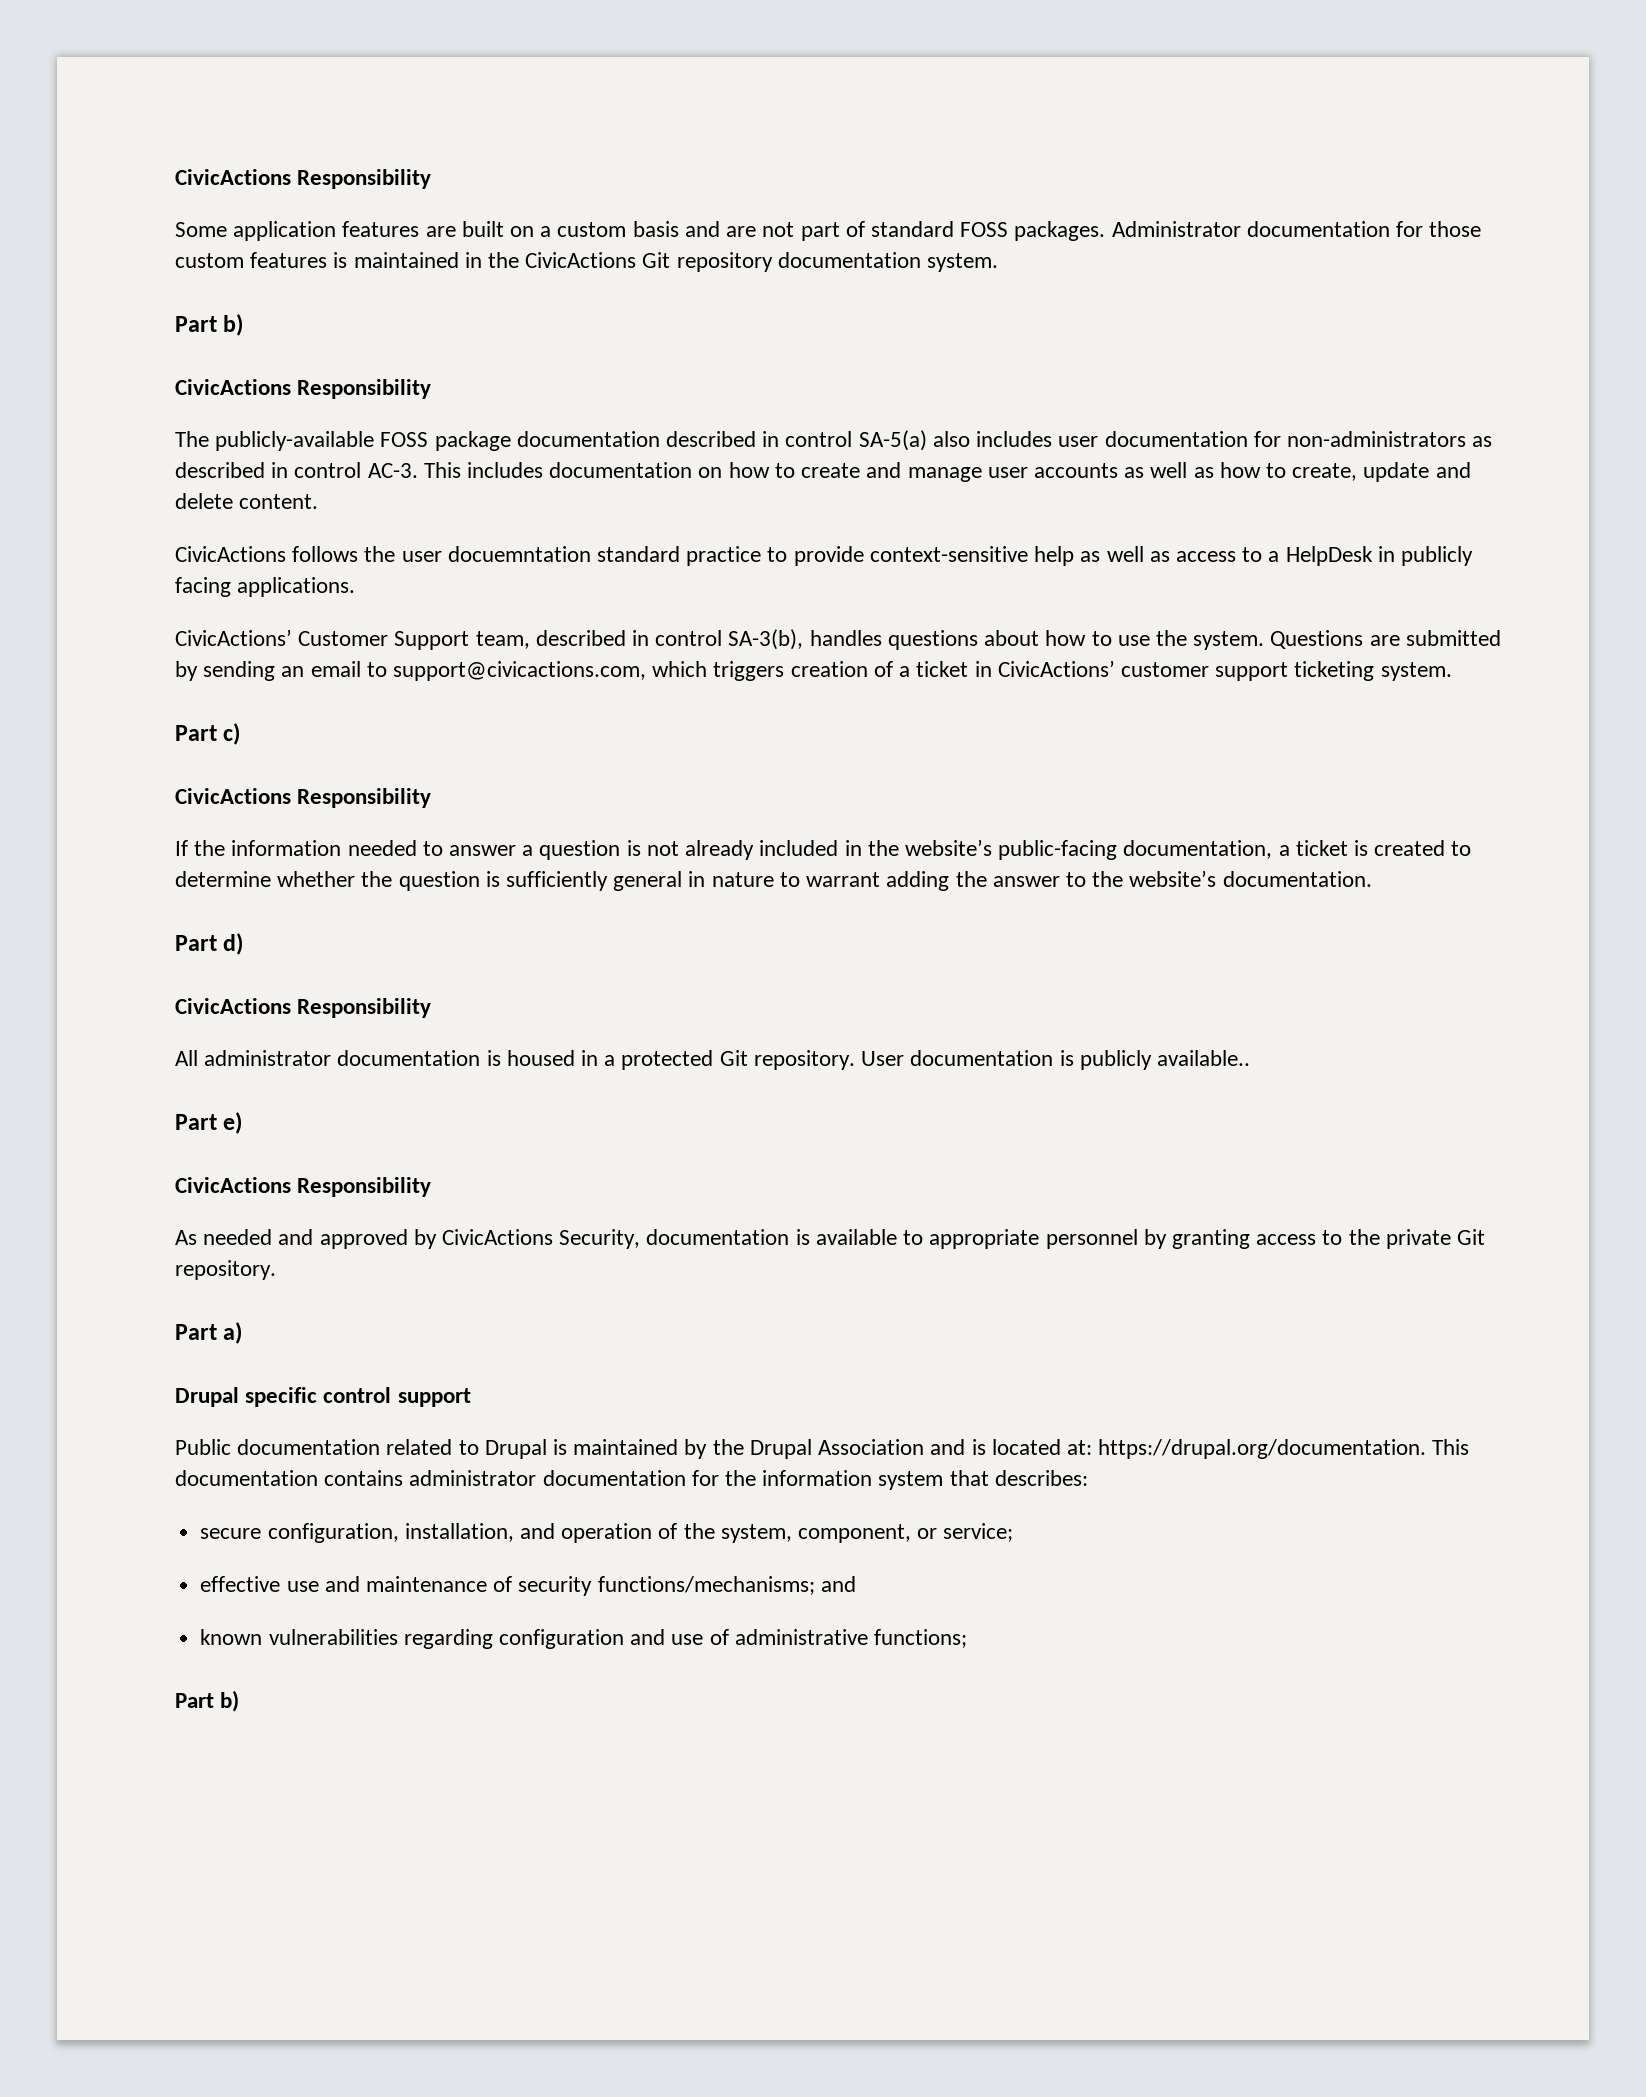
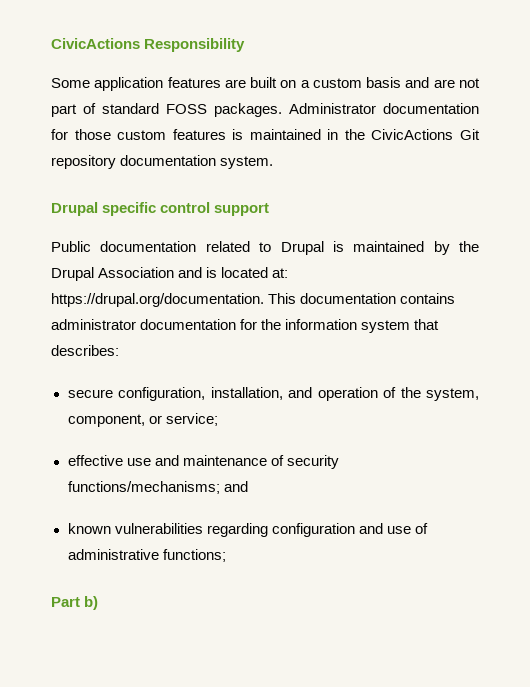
[175,314,244,336] [175,379,432,399] [175,430,1493,451] [175,462,1471,482] [175,493,319,509] [175,546,1473,566] [175,577,356,597] [175,629,1501,650] [175,660,1452,681] [175,723,241,745] [175,788,432,808] [175,839,1472,860] [175,870,1372,891] [175,933,244,955] [175,998,432,1018] [175,1050,1250,1070] [175,1112,243,1134] [175,1177,432,1197] [175,1229,1485,1249] [175,1260,276,1280] [175,1322,243,1344] // Part b) // CivicActions Responsibility // The publicly-available FOSS package documentation described in control SA-5(a) also includes user documentation for non-administrators as described in control AC-3. This includes documentation on how to create and manage user accounts as well as how to create, update and delete content. // CivicActions follows the user docuemntation standard practice to provide context-sensitive help as well as access to a HelpDesk in publicly facing applications. // CivicActions’ Customer Support team, described in control SA-3(b), handles questions about how to use the system. Questions are submitted by sending an email to support@civicactions.com, which triggers creation of a ticket in CivicActions’ customer support ticketing system. // Part c) // CivicActions Responsibility // If the information needed to answer a question is not already included in the website’s public-facing documentation, a ticket is created to determine whether the question is sufficiently general in nature to warrant adding the answer to the website’s documentation. // Part d) // CivicActions Responsibility // All administrator documentation is housed in a protected Git repository. User documentation is publicly available.. // Part e) // CivicActions Responsibility // As needed and approved by CivicActions Security, documentation is available to appropriate personnel by granting access to the private Git repository. // Part a) -> (274, 162) none

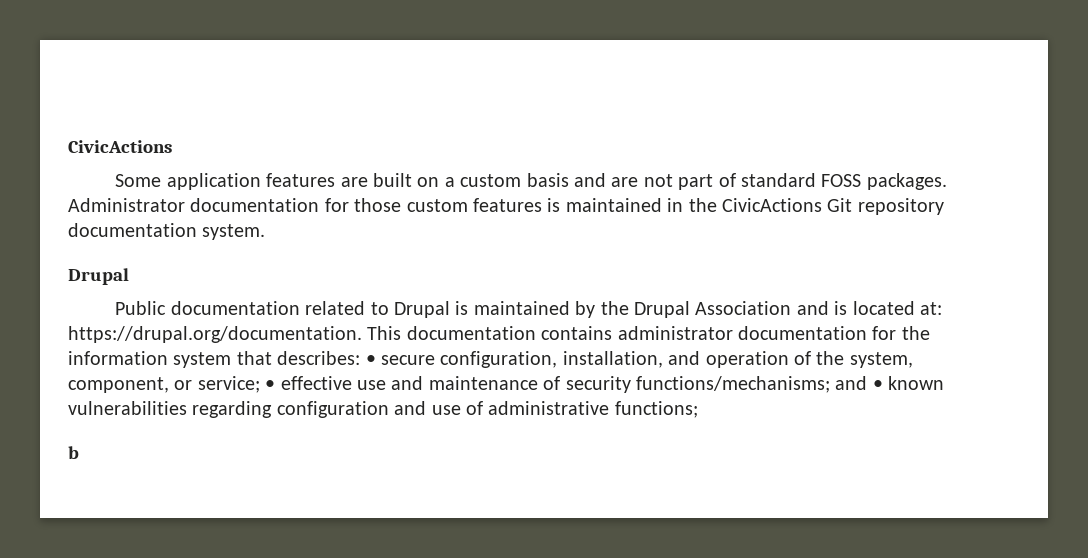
[51,38,246,52] CivicActions Responsibility -> [68,140,172,153] CivicActions
[102,202,270,216] specific control support -> (129, 276) none
(119, 350) // -> [365,355,376,365] •
(218, 419) // -> [265,380,276,390] •
(248, 486) // -> [872,380,883,390] •
[51,596,99,610] Part b) -> [68,446,79,459] b

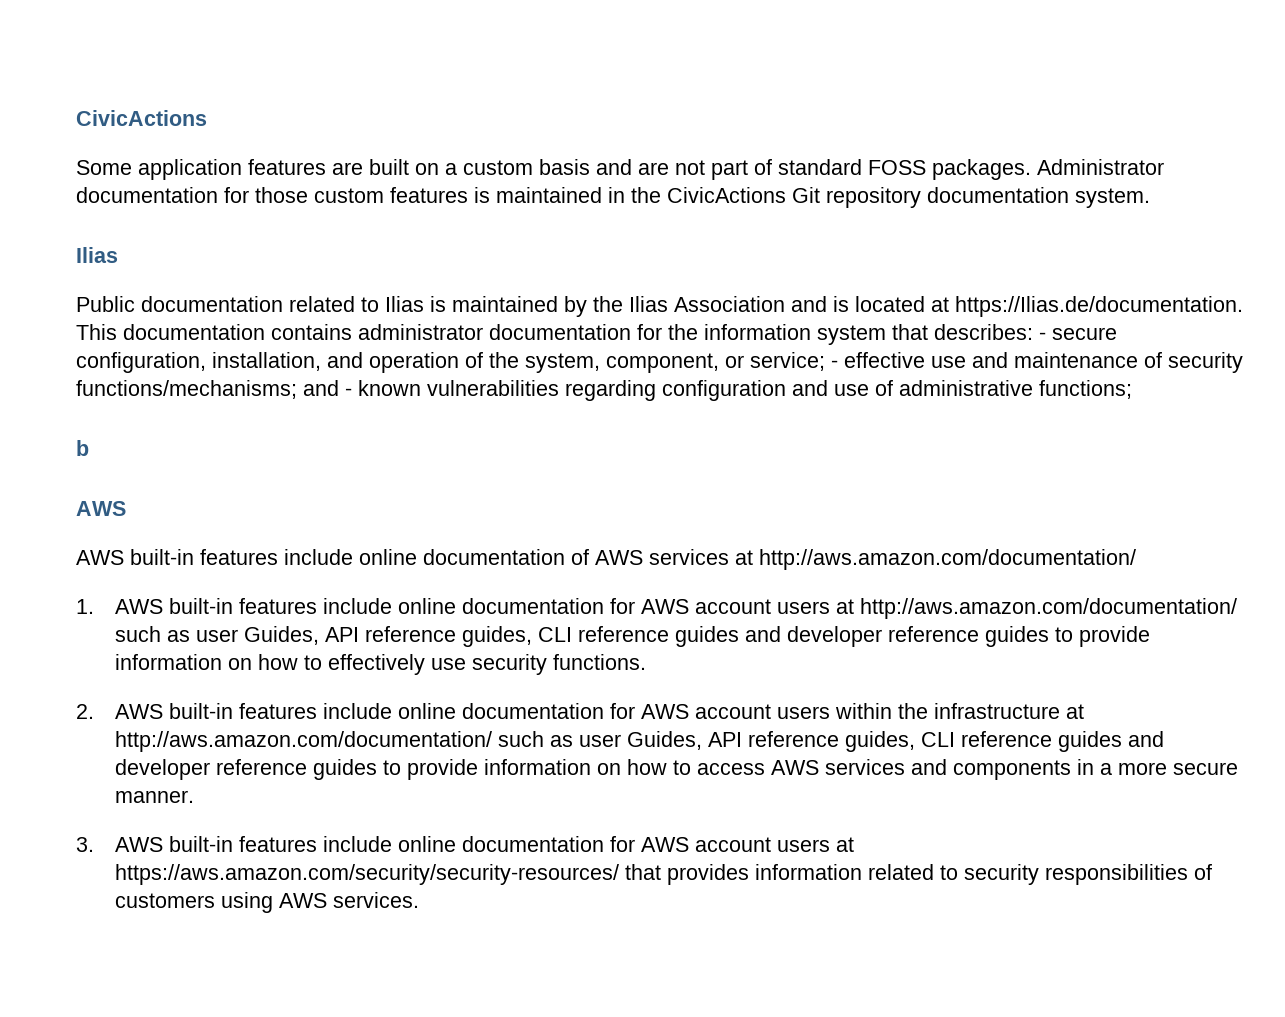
[68,268,129,285] Drupal -> [76,247,118,263] Ilias
[393,301,450,318] Drupal -> [385,296,424,312] Ilias
[633,301,690,318] Drupal -> [629,296,668,312] Ilias
[919,302,942,315] [68,326,362,343] at: https://drupal.org/documentation. -> [931,296,1243,317] at https://Ilias.de/documentation.
[365,355,376,365] • -> [1039,332,1046,340] -
[265,380,276,390] • -> [831,360,838,368] -
[872,380,883,390] • -> [345,388,352,396] -
(79, 452) none -> [76,501,126,516] [76,549,1136,570] [76,598,1238,619] [115,626,1151,647] [115,654,647,675] [76,703,1085,719] [115,731,1165,752] [115,759,1239,780] [115,790,195,803] [76,836,855,852] [115,864,1213,885] [115,892,420,913] // AWS // AWS built-in features include online documentation of AWS services at http://aws.amazon.com/documentation/ // 1. AWS built-in features include online documentation for AWS account users at http://aws.amazon.com/documentation/ such as user Guides, API reference guides, CLI reference guides and developer reference guides to provide information on how to effectively use security functions. // 2. AWS built-in features include online documentation for AWS account users within the infrastructure at http://aws.amazon.com/documentation/ such as user Guides, API reference guides, CLI reference guides and developer reference guides to provide information on how to access AWS services and components in a more secure manner. // 3. AWS built-in features include online documentation for AWS account users at https://aws.amazon.com/security/security-resources/ that provides information related to security responsibilities of customers using AWS services.

